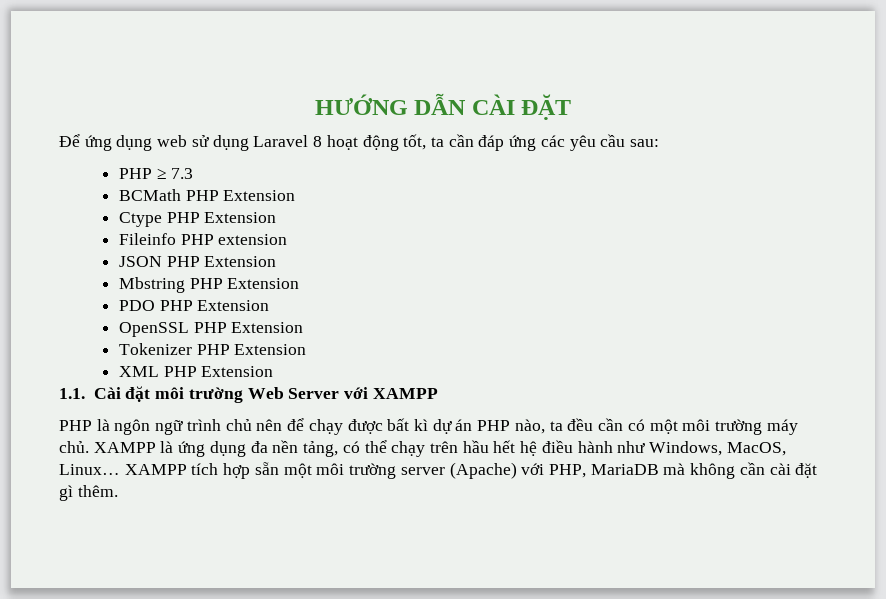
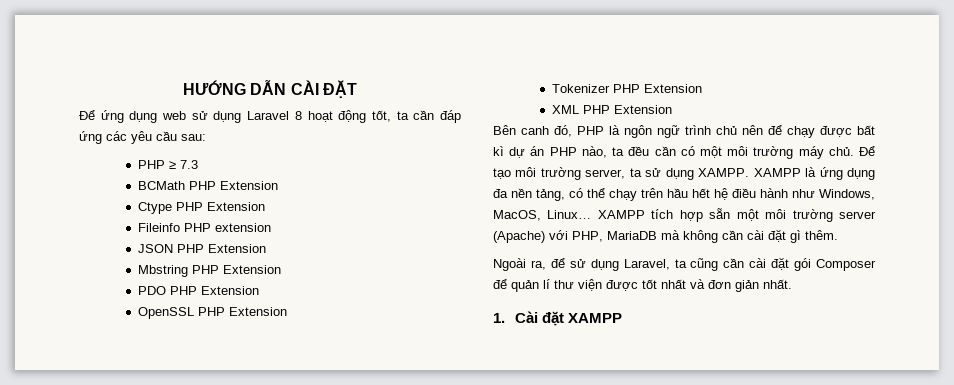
[59,386,438,403] 1.1. Cài đặt môi trường Web Server với XAMPP // -> [493,125,572,137] Bên canh đó,
(89, 447) none -> [859,146,875,156] [493,167,750,180] Để tạo môi trường server, ta sử dụng XAMPP.
(118, 491) none -> [493,257,876,271] [493,279,792,292] [493,311,623,326] // Ngoài ra, để sử dụng Laravel, ta cũng cần cài đặt gói Composer để quản lí thư viện được tốt nhất và đơn giản nhất. // 1. Cài đặt XAMPP

